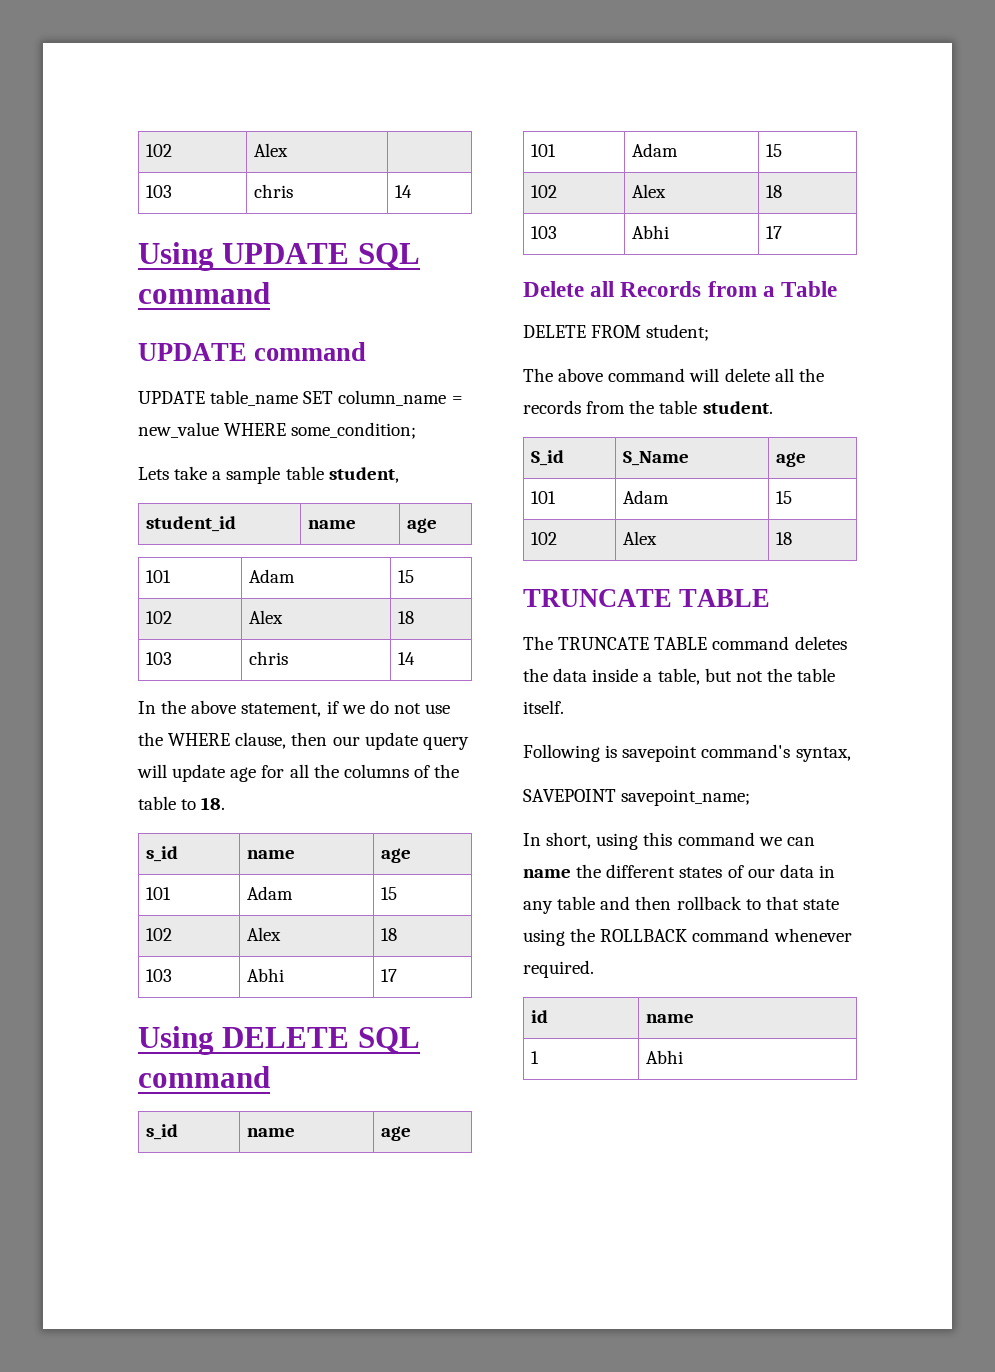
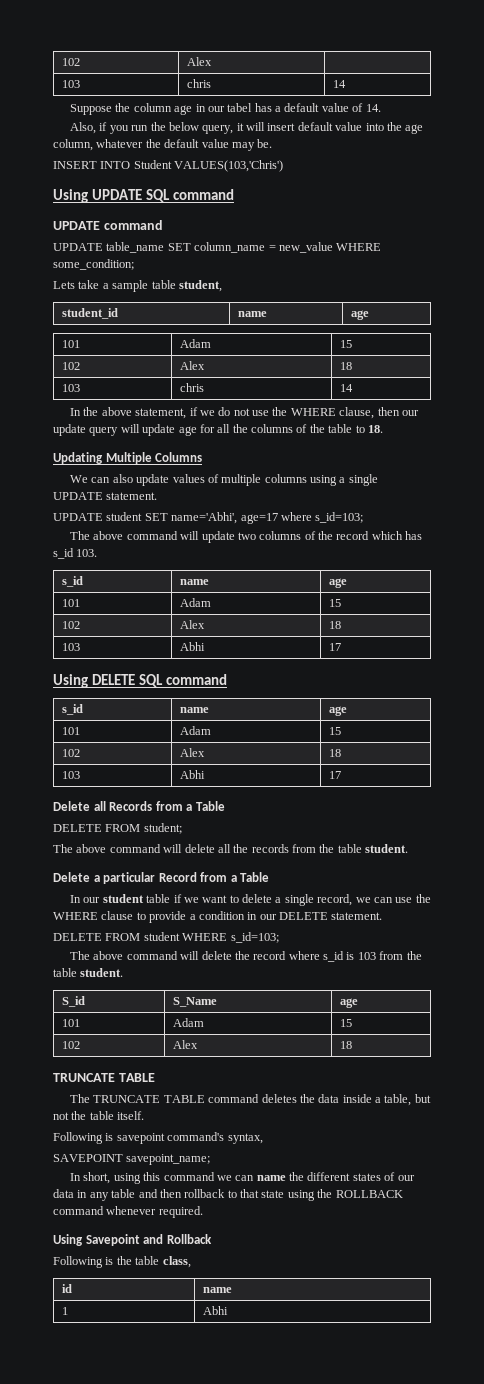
(413, 191) none -> [70,103,381,115] [70,122,424,134] [53,139,273,151] [53,160,284,172] // Suppose the column age in our tabel has a default value of 14. // Also, if you run the below query, it will insert default value into the age column, whatever the default value may be. // INSERT INTO Student VALUES(103,'Chris')
(226, 803) none -> [53,452,203,464] [70,474,378,486] [53,492,158,500] [53,512,364,524] [70,531,423,543] [53,548,98,559] // Updating Multiple Columns // We can also update values of multiple columns using a single UPDATE statement. // UPDATE student SET name='Abhi', age=17 where s_id=103; // The above command will update two columns of the record which has s_id 103.
(773, 407) none -> [53,872,270,884] [70,894,431,906] [53,911,383,923] [53,932,279,943] [70,951,422,962] [53,968,124,977] // Delete a particular Record from a Table // In our student table if we want to delete a single record, we can use the WHERE clause to provide a condition in our DELETE statement. // DELETE FROM student WHERE s_id=103; // The above command will delete the record where s_id is 103 from the table student.
(594, 969) none -> [53,1234,212,1246] [53,1256,191,1268] // Using Savepoint and Rollback // Following is the table class,

